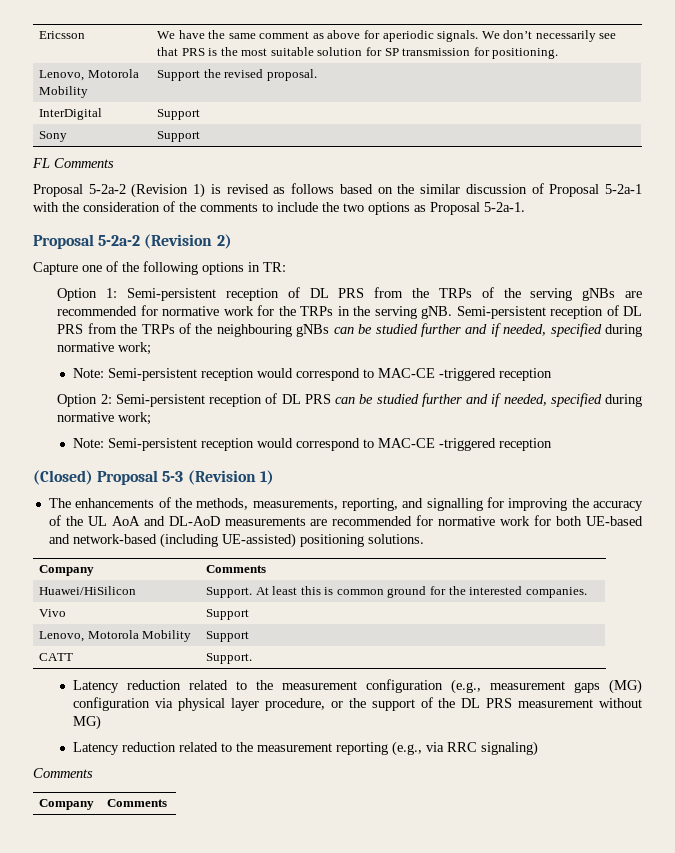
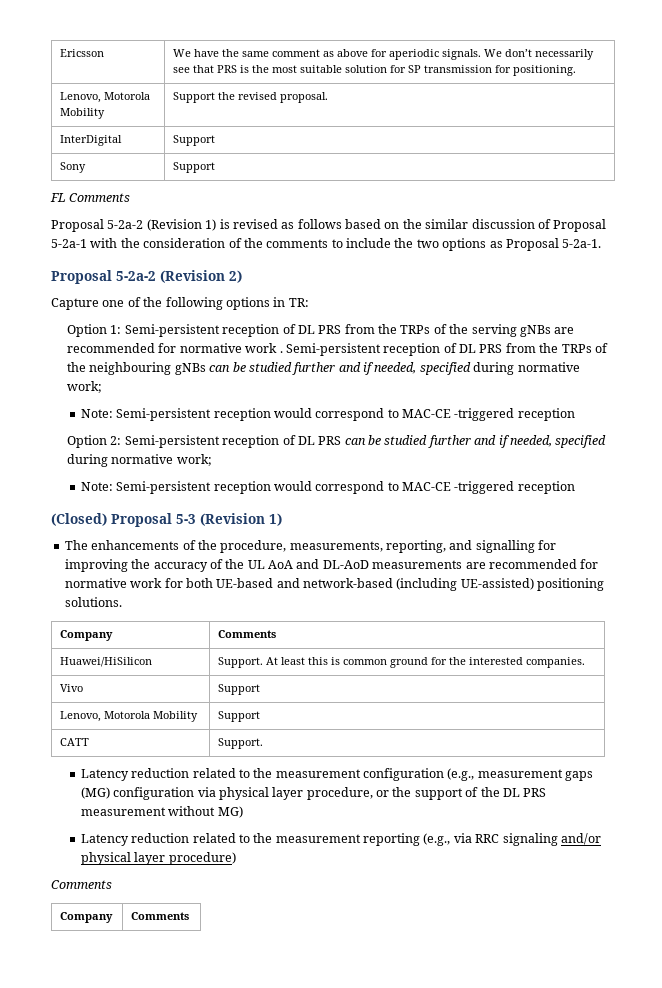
[257,305,453,319] for the TRPs in the serving gNB. -> [279,351,283,353] .
[196,498,249,510] methods, -> [220,540,287,553] procedure,
[481,741,539,756] signaling) -> [502,833,601,846] [80,852,236,865] signaling and/or physical layer procedure)

